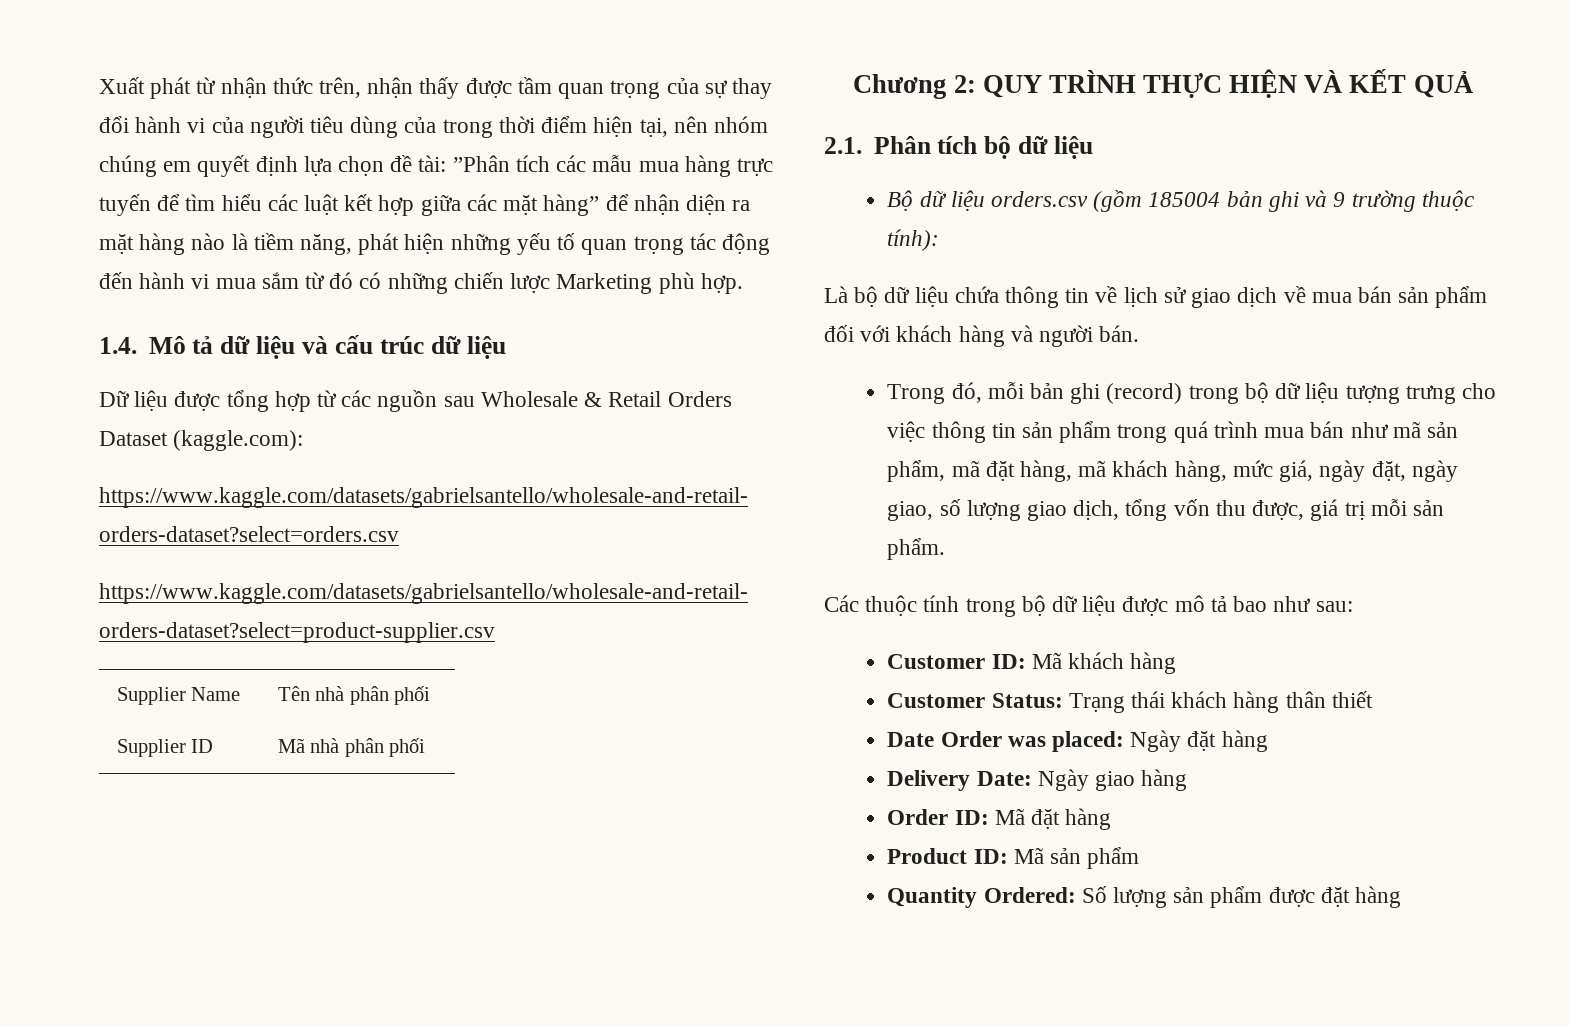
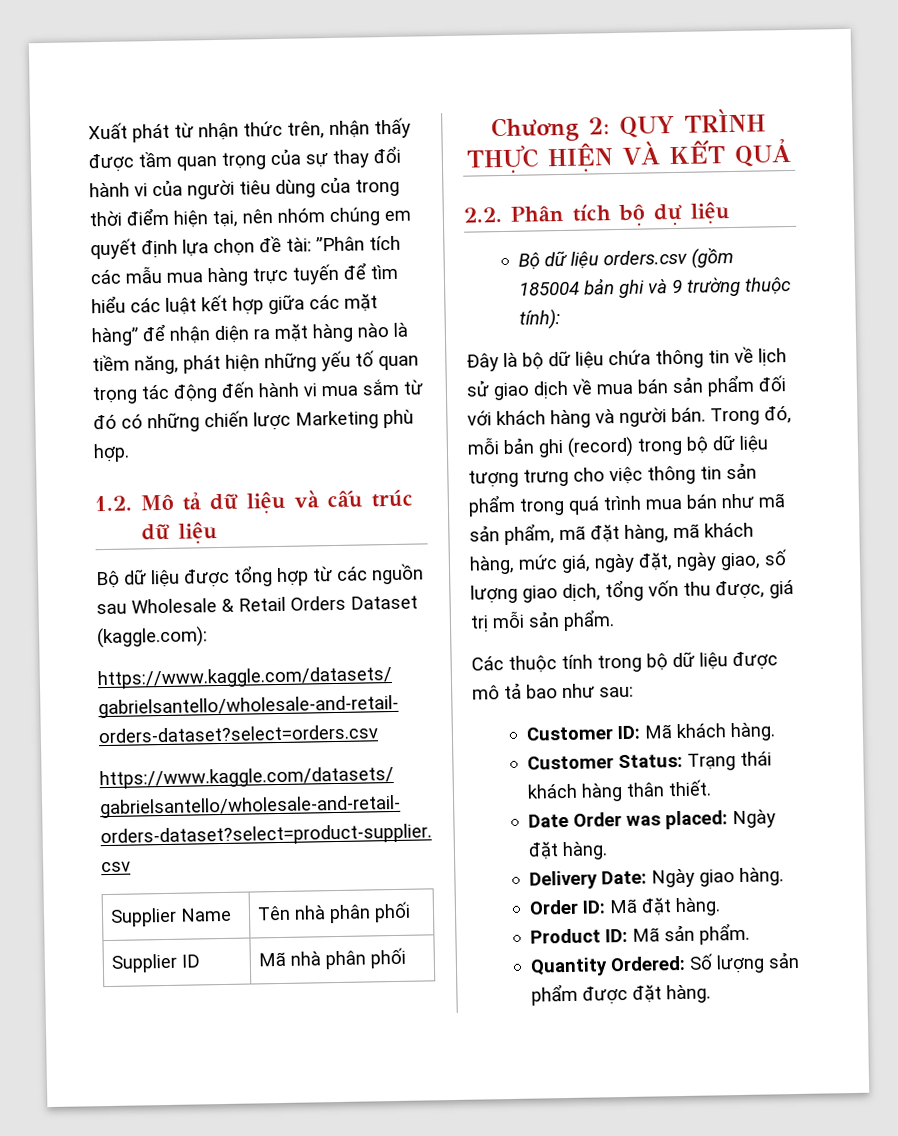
[99,337,137,354] 1.4. -> [94,495,132,512] 1.2.
[99,390,130,407] Dữ -> [96,569,147,589] Bộ dữ
[824,137,862,154] 2.1. -> [463,207,502,223] 2.2.
[1018,136,1049,154] dữ -> [653,203,684,226] dự
[824,286,848,303] Là -> [466,352,518,372] Đây là
(1140, 333) // -> (706, 415) none
[1130,652,1177,674] hàng -> [730,722,777,742] hàng.
[1331,691,1373,708] thiết -> [668,779,713,797] thiết.
[1221,730,1268,752] hàng -> [562,841,609,861] hàng.
[1141,769,1188,791] hàng -> [739,867,785,886] hàng.
[1065,808,1112,830] hàng -> [675,897,722,917] hàng.
[1087,847,1140,869] phẩm -> [699,922,751,945] phẩm.
[1355,886,1402,908] hàng -> [666,984,712,1004] hàng.

